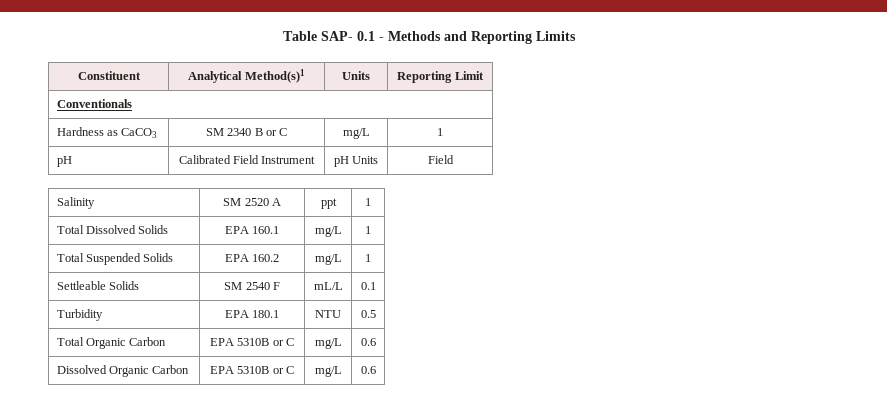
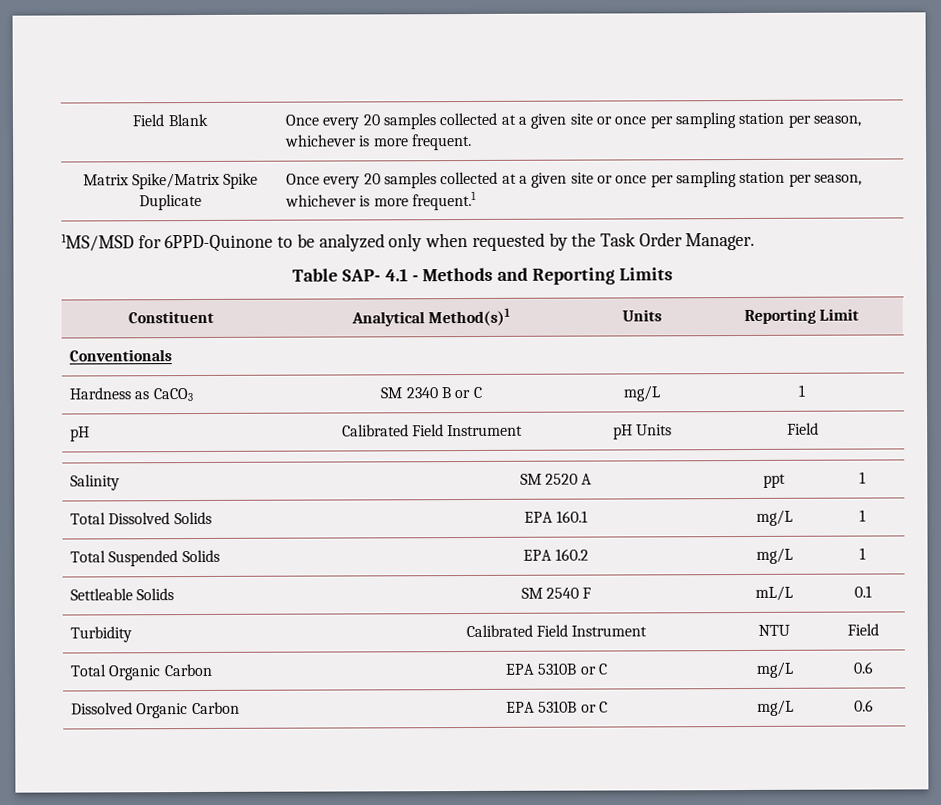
(283, 36) none -> [132,113,208,127] [285,112,861,130] [285,133,473,151] [82,172,259,190] [139,193,202,211] [286,171,862,189] [285,190,478,211] [61,232,756,253] Field Blank | Once every 20 samples collected at a given site or once per sampling station per season, whichever is more frequent. // Matrix Spike/Matrix Spike Duplicate | Once every 20 samples collected at a given site or once per sampling station per season, whichever is more frequent.1 // 1MS/MSD for 6PPD-Quinone to be analyzed only when requested by the Task Order Manager. //
[357,31,375,41] 0.1 -> [384,268,408,282] 4.1
[224,310,280,318] EPA 180.1 -> [465,624,648,638] Calibrated Field Instrument
[360,310,376,318] 0.5 -> [846,623,879,636] Field

